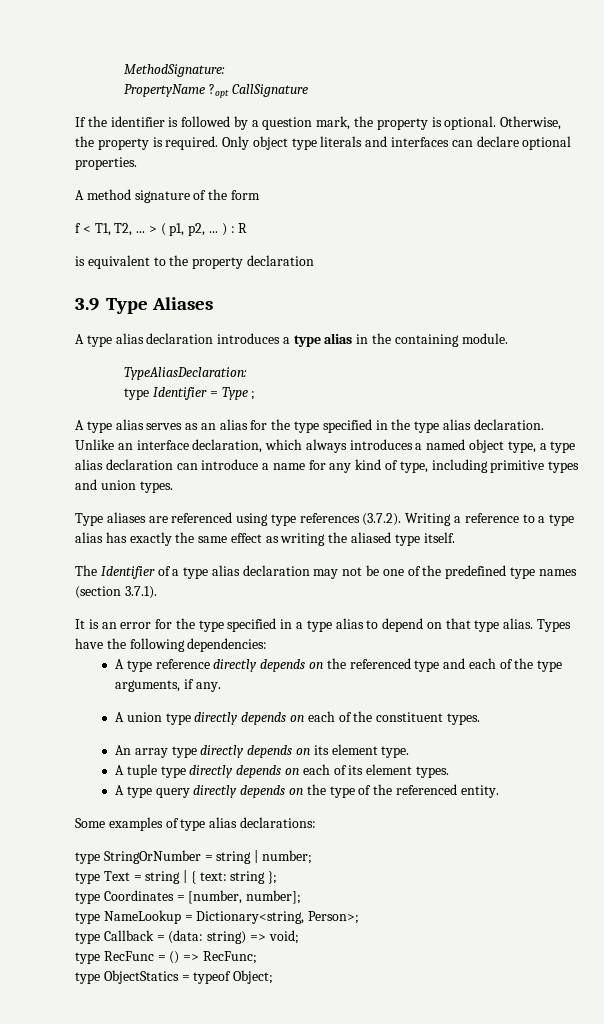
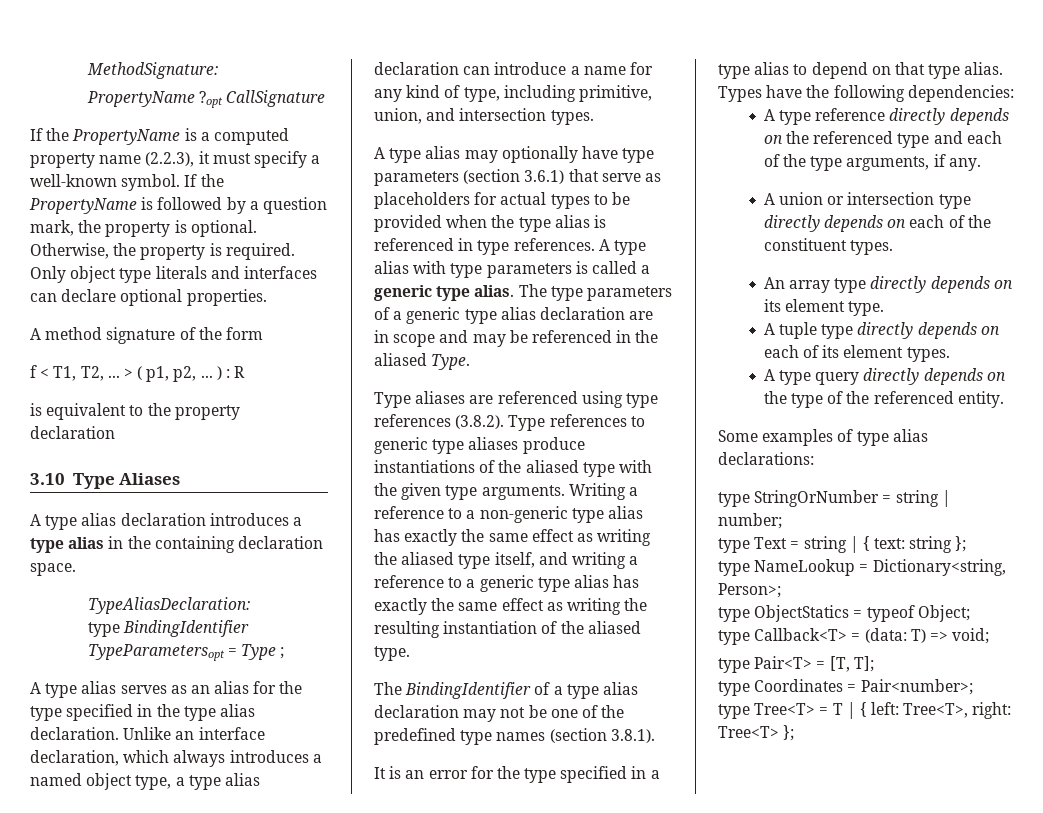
[110,116,165,127] identifier -> [72,128,289,145] [30,151,321,168] [30,174,224,191] [29,198,137,214] PropertyName is a computed property name (2.2.3), it must specify a well-known symbol. If the PropertyName
[75,298,99,311] 3.9 -> [30,473,65,485] 3.10
[461,333,508,344] module. -> [237,536,323,549] [30,563,76,576] declaration space.
[153,387,208,400] Identifier -> [122,620,249,637] [87,644,225,661] BindingIdentifier TypeParametersopt
[490,460,580,473] [75,479,173,493] primitive types and union types. -> [578,85,652,102] [374,108,594,125] [374,146,655,163] [374,169,661,186] [374,192,630,209] [374,215,606,232] [374,238,646,255] [374,261,651,278] [374,284,672,301] [374,307,654,324] [374,330,659,347] [374,353,471,370] primitive, union, and intersection types. // A type alias may optionally have type parameters (section 3.6.1) that serve as placeholders for actual types to be provided when the type alias is referenced in type references. A type alias with type parameters is called a generic type alias. The type parameters of a generic type alias declaration are in scope and may be referenced in the aliased Type.
[362,513,402,526] (3.7.2). -> [455,414,645,431] [374,437,585,454] [374,460,652,477] [374,483,565,500] (3.8.2). Type references to generic type aliases produce instantiations of the aliased type with the given type arguments.
(546, 519) none -> [479,506,568,523] non-generic
[423,532,455,543] [75,565,155,579] itself. // The Identifier -> [494,552,639,569] [374,575,640,592] [374,598,648,615] [374,621,641,638] [374,646,410,661] [374,682,532,699] itself, and writing a reference to a generic type alias has exactly the same effect as writing the resulting instantiation of the aliased type. // The BindingIdentifier
[124,586,157,599] 3.7.1). -> [610,729,655,743] 3.8.1).
(162, 717) none -> [827,192,935,205] or intersection
[75,890,302,904] // type Coordinates = [number, number]; -> (967, 544) none
[103,930,154,941] Callback -> [754,605,970,622] [718,628,848,645] ObjectStatics = typeof Object; // type Callback<T>
[207,931,247,944] string) -> [910,629,926,643] T)
[103,951,257,964] [75,970,274,984] RecFunc = () => RecFunc; // type ObjectStatics = typeof Object; -> [754,656,874,672] [718,679,973,696] [718,702,1012,719] [718,725,795,741] Pair<T> = [T, T]; // type Coordinates = Pair<number>; // type Tree<T> = T | { left: Tree<T>, right: Tree<T> };

